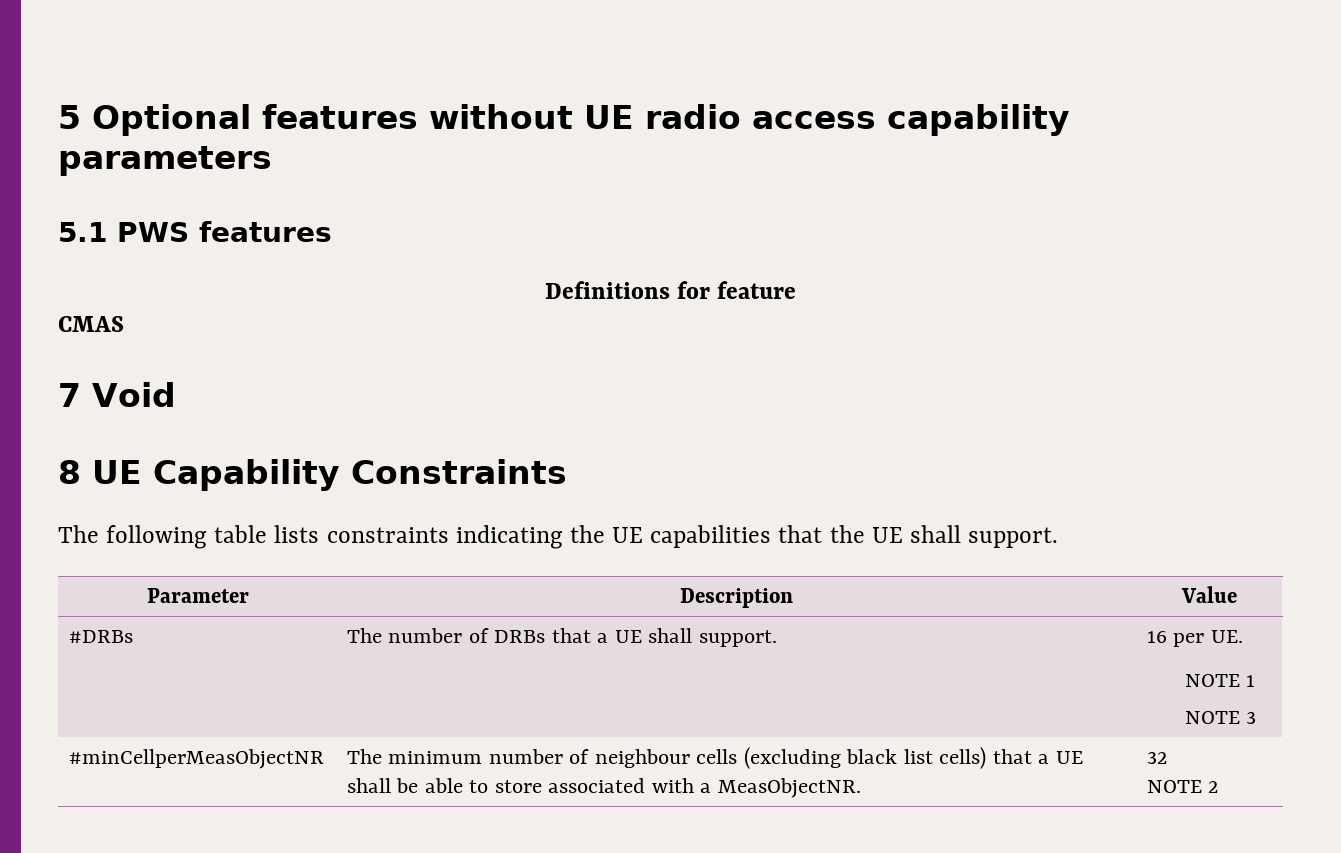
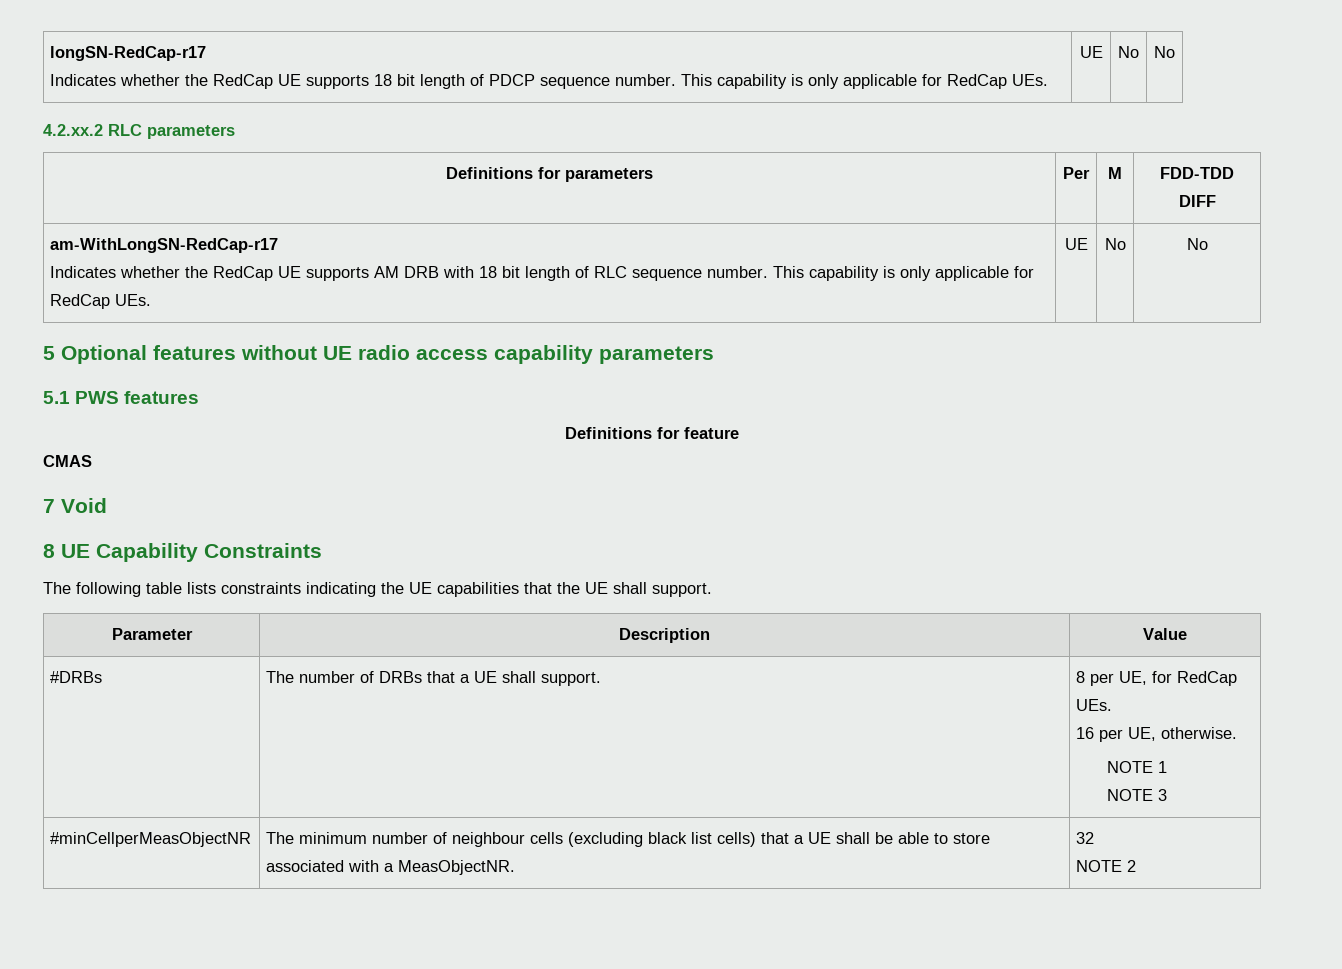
(58, 117) none -> [50,46,207,61] [50,74,1049,89] [1079,46,1103,58] [1118,46,1139,58] [1154,46,1175,58] [43,124,235,139] [446,167,653,182] [1063,167,1090,179] [1108,167,1122,179] [1160,167,1234,179] [1178,195,1216,207] [50,238,279,253] [50,266,1035,281] [50,294,152,309] [1064,238,1088,250] [1104,238,1126,250] [1186,238,1208,250] longSN-RedCap-r17 // Indicates whether the RedCap UE supports 18 bit length of PDCP sequence number. This capability is only applicable for RedCap UEs. | UE | No | No // 4.2.xx.2 RLC parameters // Definitions for parameters | Per | M | FDD-TDD DIFF // am-WithLongSN-RedCap-r17 // Indicates whether the RedCap UE supports AM DRB with 18 bit length of RLC sequence number. This capability is only applicable for RedCap UEs. | UE | No | No //
[1147,630,1243,647] 16 per UE. -> [1076,671,1238,686] [1076,699,1113,711] [1076,727,1238,742] 8 per UE, for RedCap UEs. // 16 per UE, otherwise.

